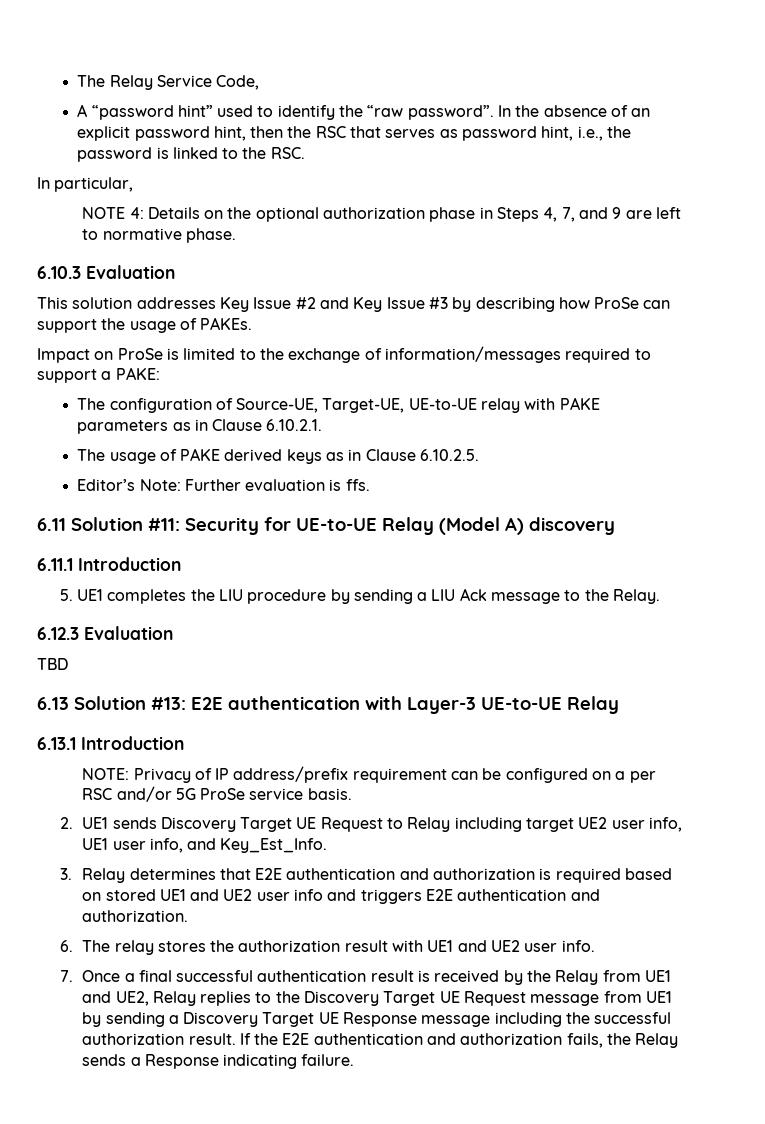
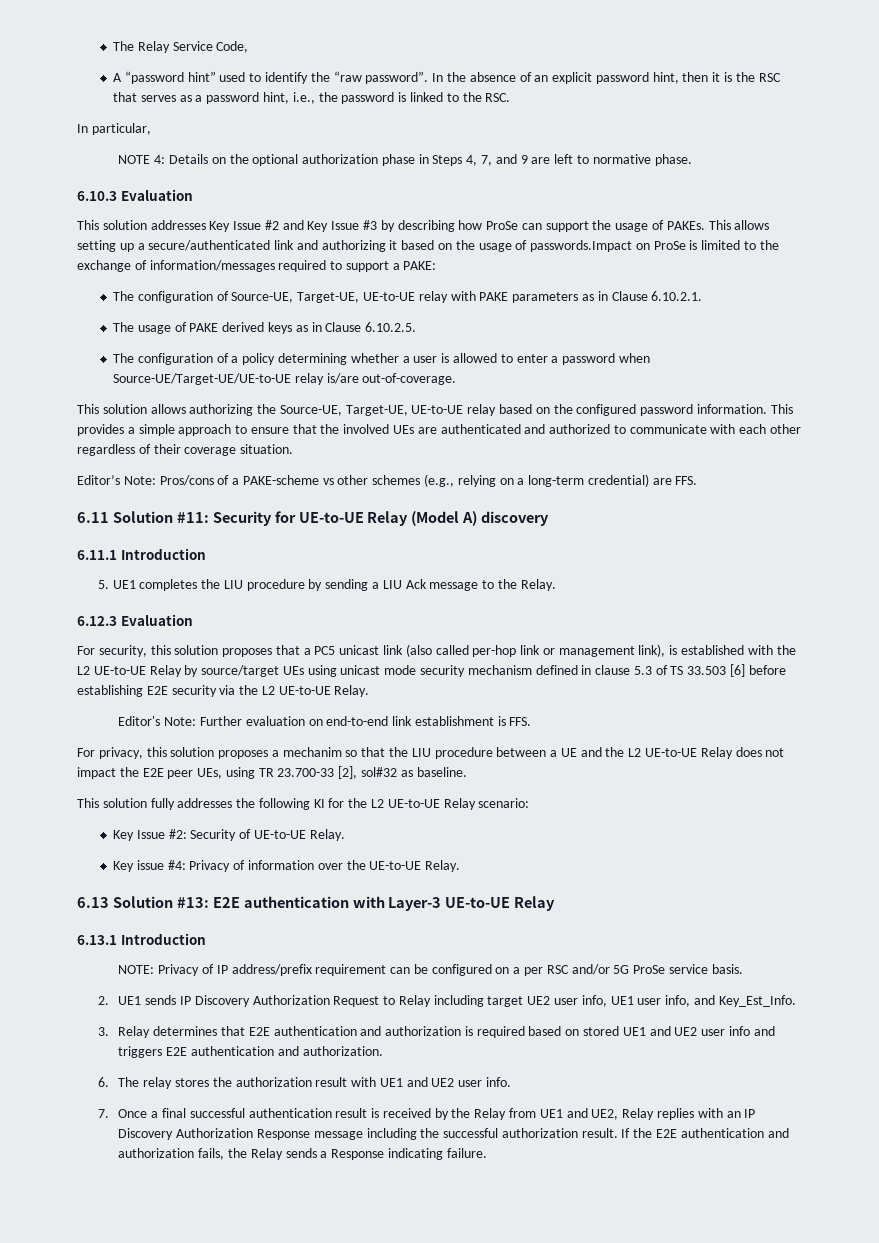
(284, 132) none -> [712,72,732,82] it is
(458, 133) none -> [195,95,203,102] a
[37,348,90,363] // Impact -> [708,220,770,230] [77,240,633,252] This allows setting up a secure/authenticated link and authorizing it based on the usage of passwords.Impact
[77,479,370,491] Editor’s Note: Further evaluation is ffs. -> [113,353,650,365] [113,373,457,385] [77,404,793,416] [77,424,802,436] [77,444,294,456] [77,474,698,487] The configuration of a policy determining whether a user is allowed to enter a password when Source-UE/Target-UE/UE-to-UE relay is/are out-of-coverage. // This solution allows authorizing the Source-UE, Target-UE, UE-to-UE relay based on the configured password information. This provides a simple approach to ensure that the involved UEs are authenticated and authorized to communicate with each other regardless of their coverage situation. // Editor’s Note: Pros/cons of a PAKE-scheme vs other schemes (e.g., relying on a long-term credential) are FFS.
[37,658,68,670] TBD -> [77,644,796,657] [77,664,786,677] [77,685,370,697] [118,716,532,726] [77,747,785,759] [77,766,467,779] [77,798,530,810] [113,829,345,841] [113,860,461,872] For security, this solution proposes that a PC5 unicast link (also called per-hop link or management link), is established with the L2 UE-to-UE Relay by source/target UEs using unicast mode security mechanism defined in clause 5.3 of TS 33.503 [6] before establishing E2E security via the L2 UE-to-UE Relay. // Editor's Note: Further evaluation on end-to-end link establishment is FFS. // For privacy, this solution proposes a mechanim so that the LIU procedure between a UE and the L2 UE-to-UE Relay does not impact the E2E peer UEs, using TR 23.700-33 [2], sol#32 as baseline. // This solution fully addresses the following KI for the L2 UE-to-UE Relay scenario: // Key Issue #2: Security of UE-to-UE Relay. // Key issue #4: Privacy of information over the UE-to-UE Relay.
[160,817,317,832] Discovery Target UE -> [180,995,330,1007] IP Discovery Authorization
[255,991,673,1006] [82,1012,339,1027] to the Discovery Target UE Request message from UE1 by sending a Discovery Target UE -> [697,1108,756,1118] [118,1128,254,1140] with an IP Discovery Authorization

